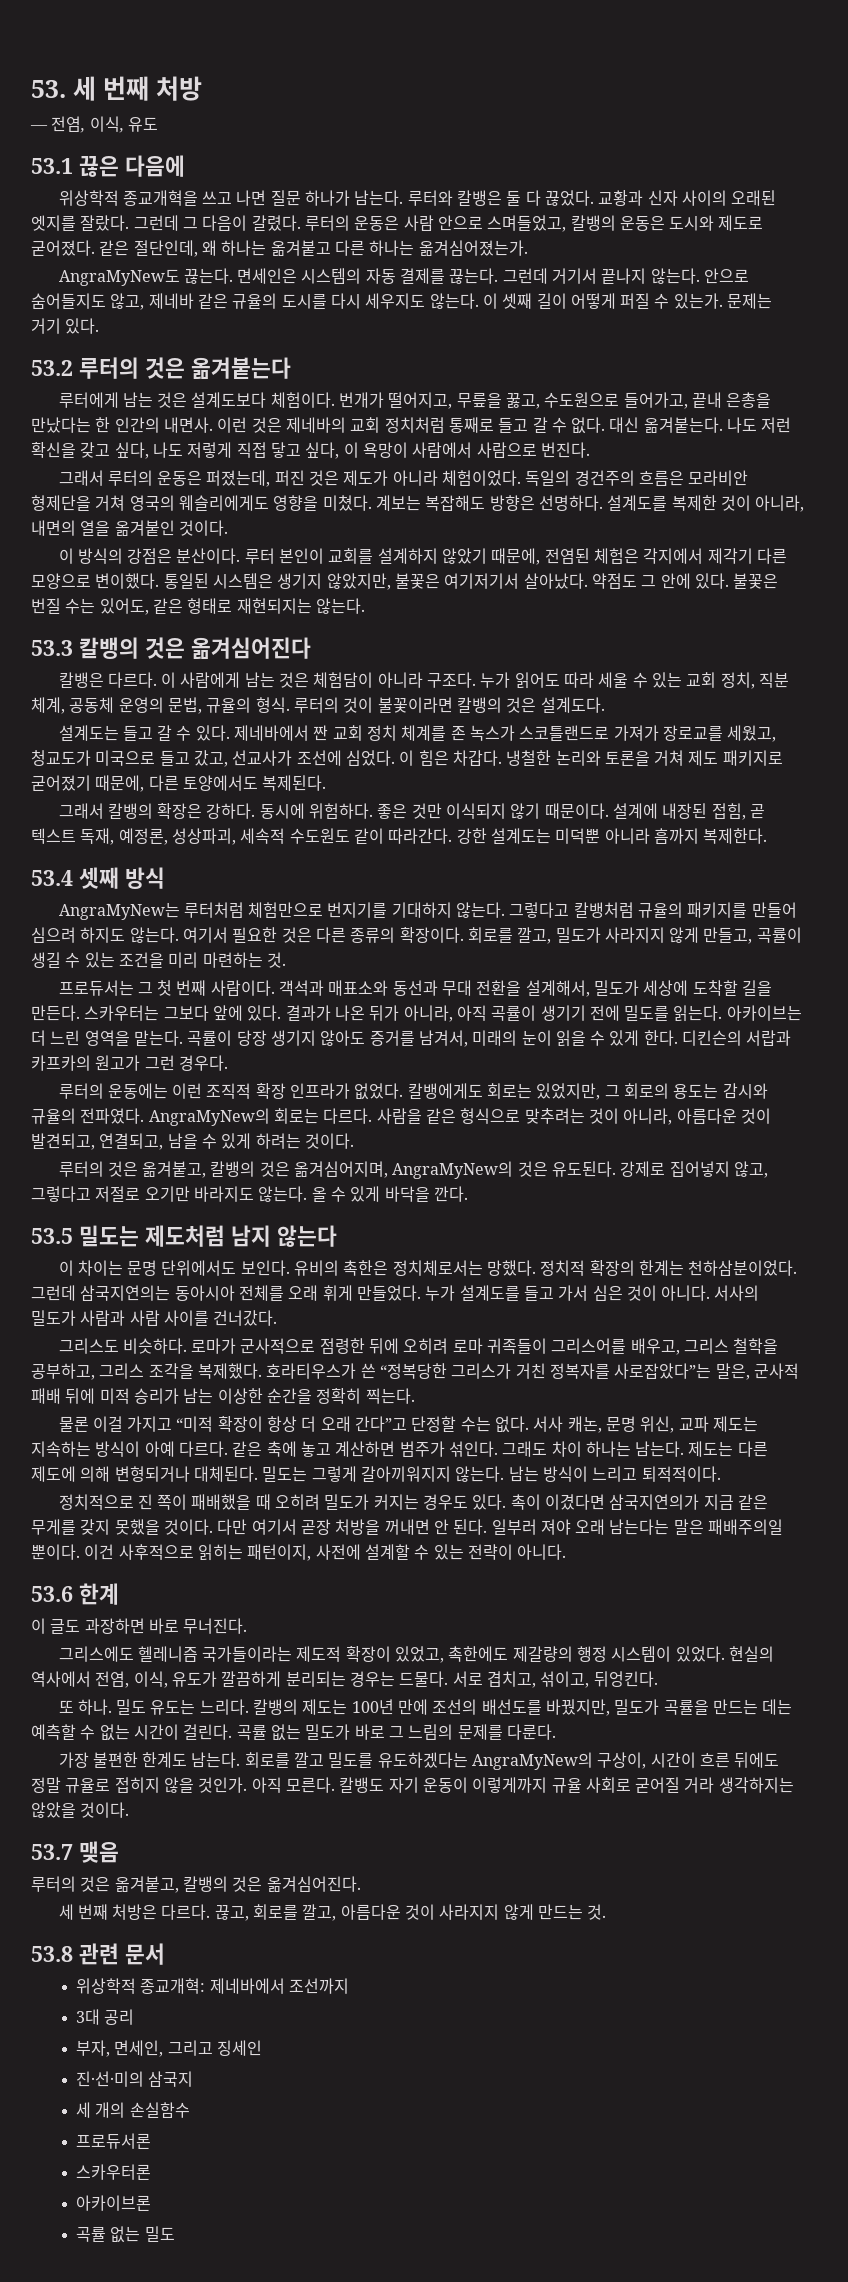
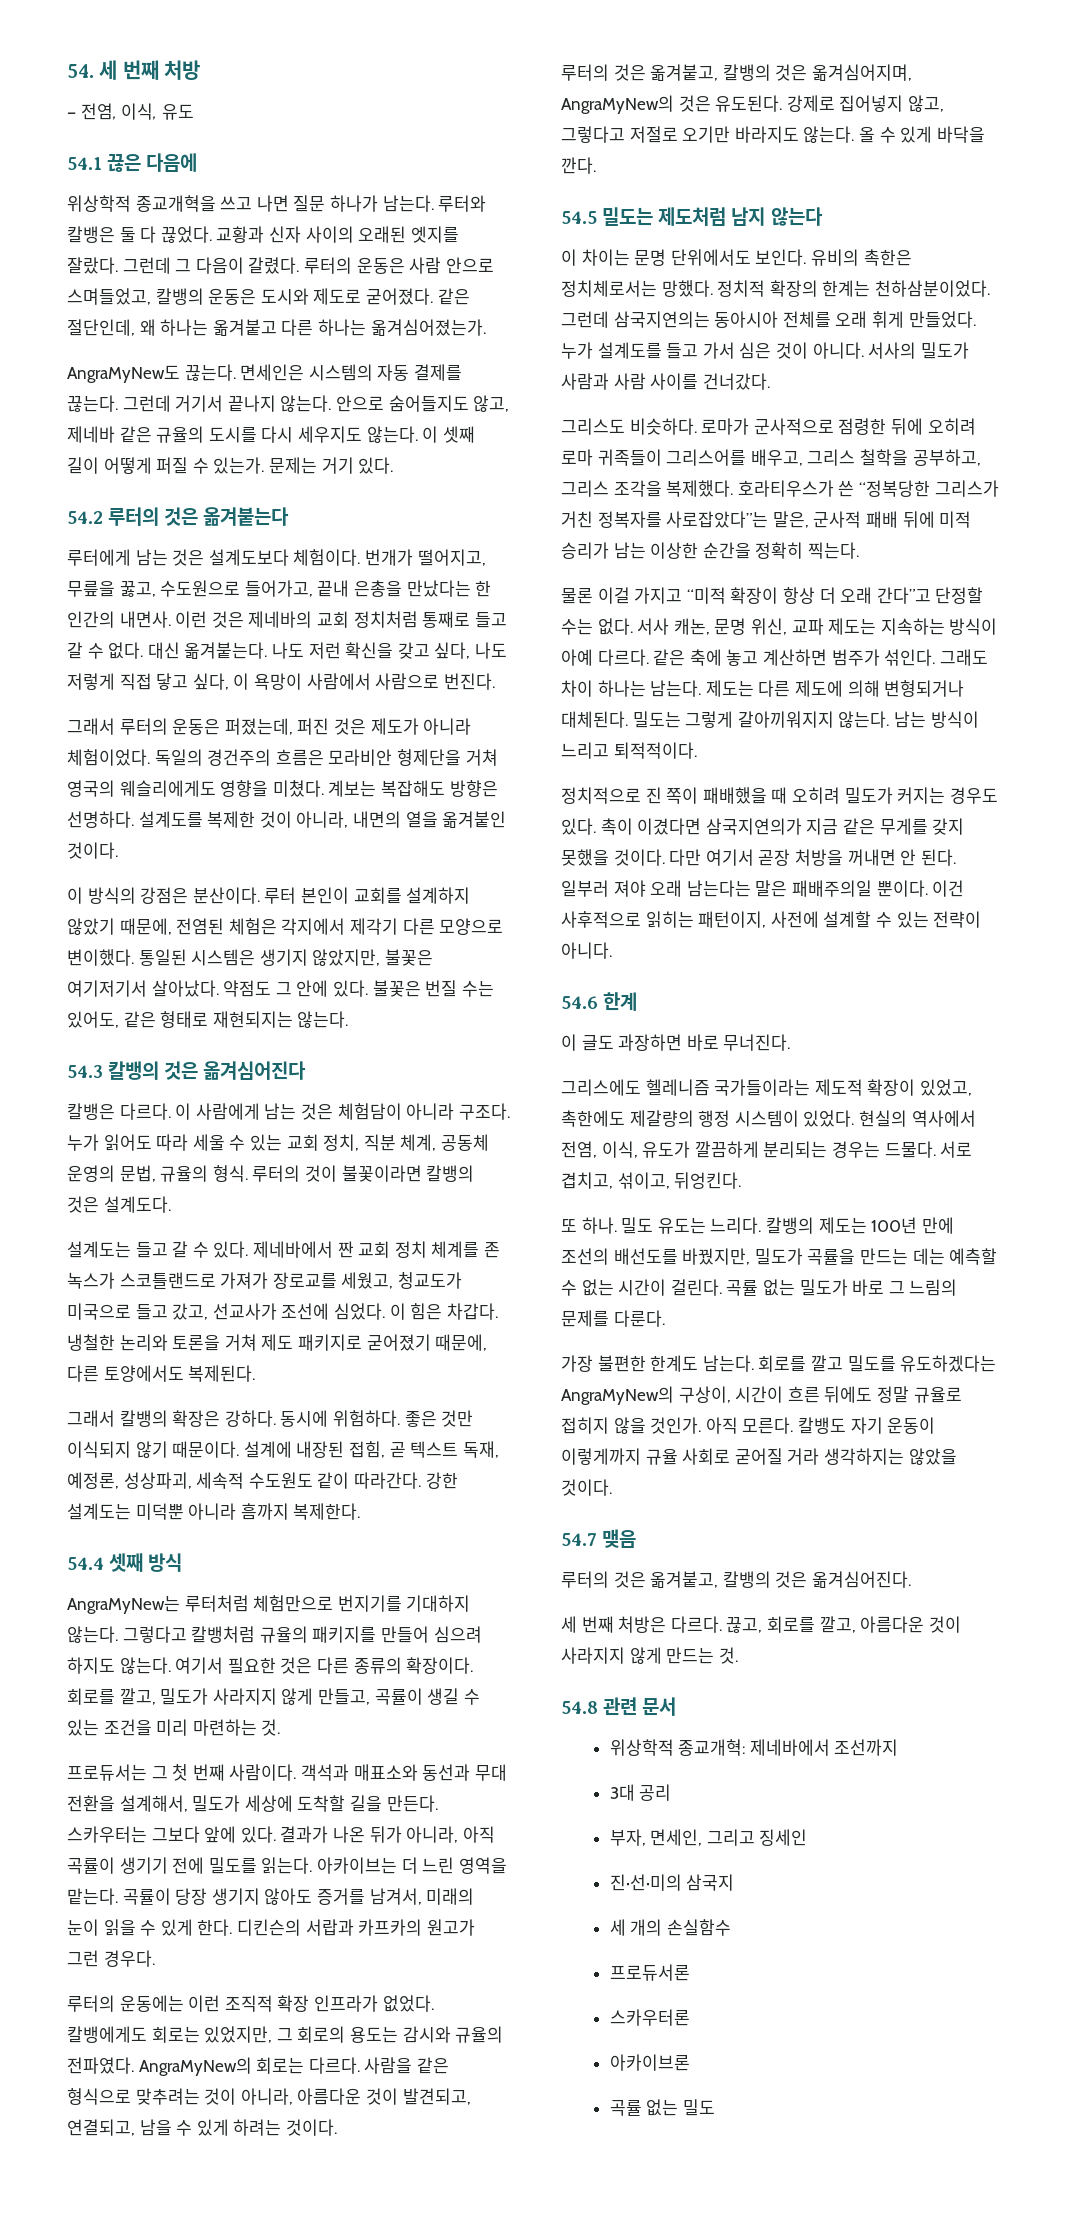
[31,80,66,98] 53. -> [67,64,94,78] 54.
[31,158,73,174] 53.1 -> [67,157,102,170] 54.1
[31,360,73,376] 53.2 -> [67,511,103,524] 54.2
[31,640,73,656] 53.3 -> [67,1065,103,1078] 54.3
[31,870,73,886] 53.4 -> [67,1557,104,1570] 54.4
[31,1228,73,1244] 53.5 -> [561,211,597,224] 54.5
[31,1586,73,1602] 53.6 -> [561,996,598,1009] 54.6
[31,1844,73,1860] 53.7 -> [561,1533,597,1546] 54.7
[31,1946,73,1962] 53.8 -> [561,1701,598,1714] 54.8

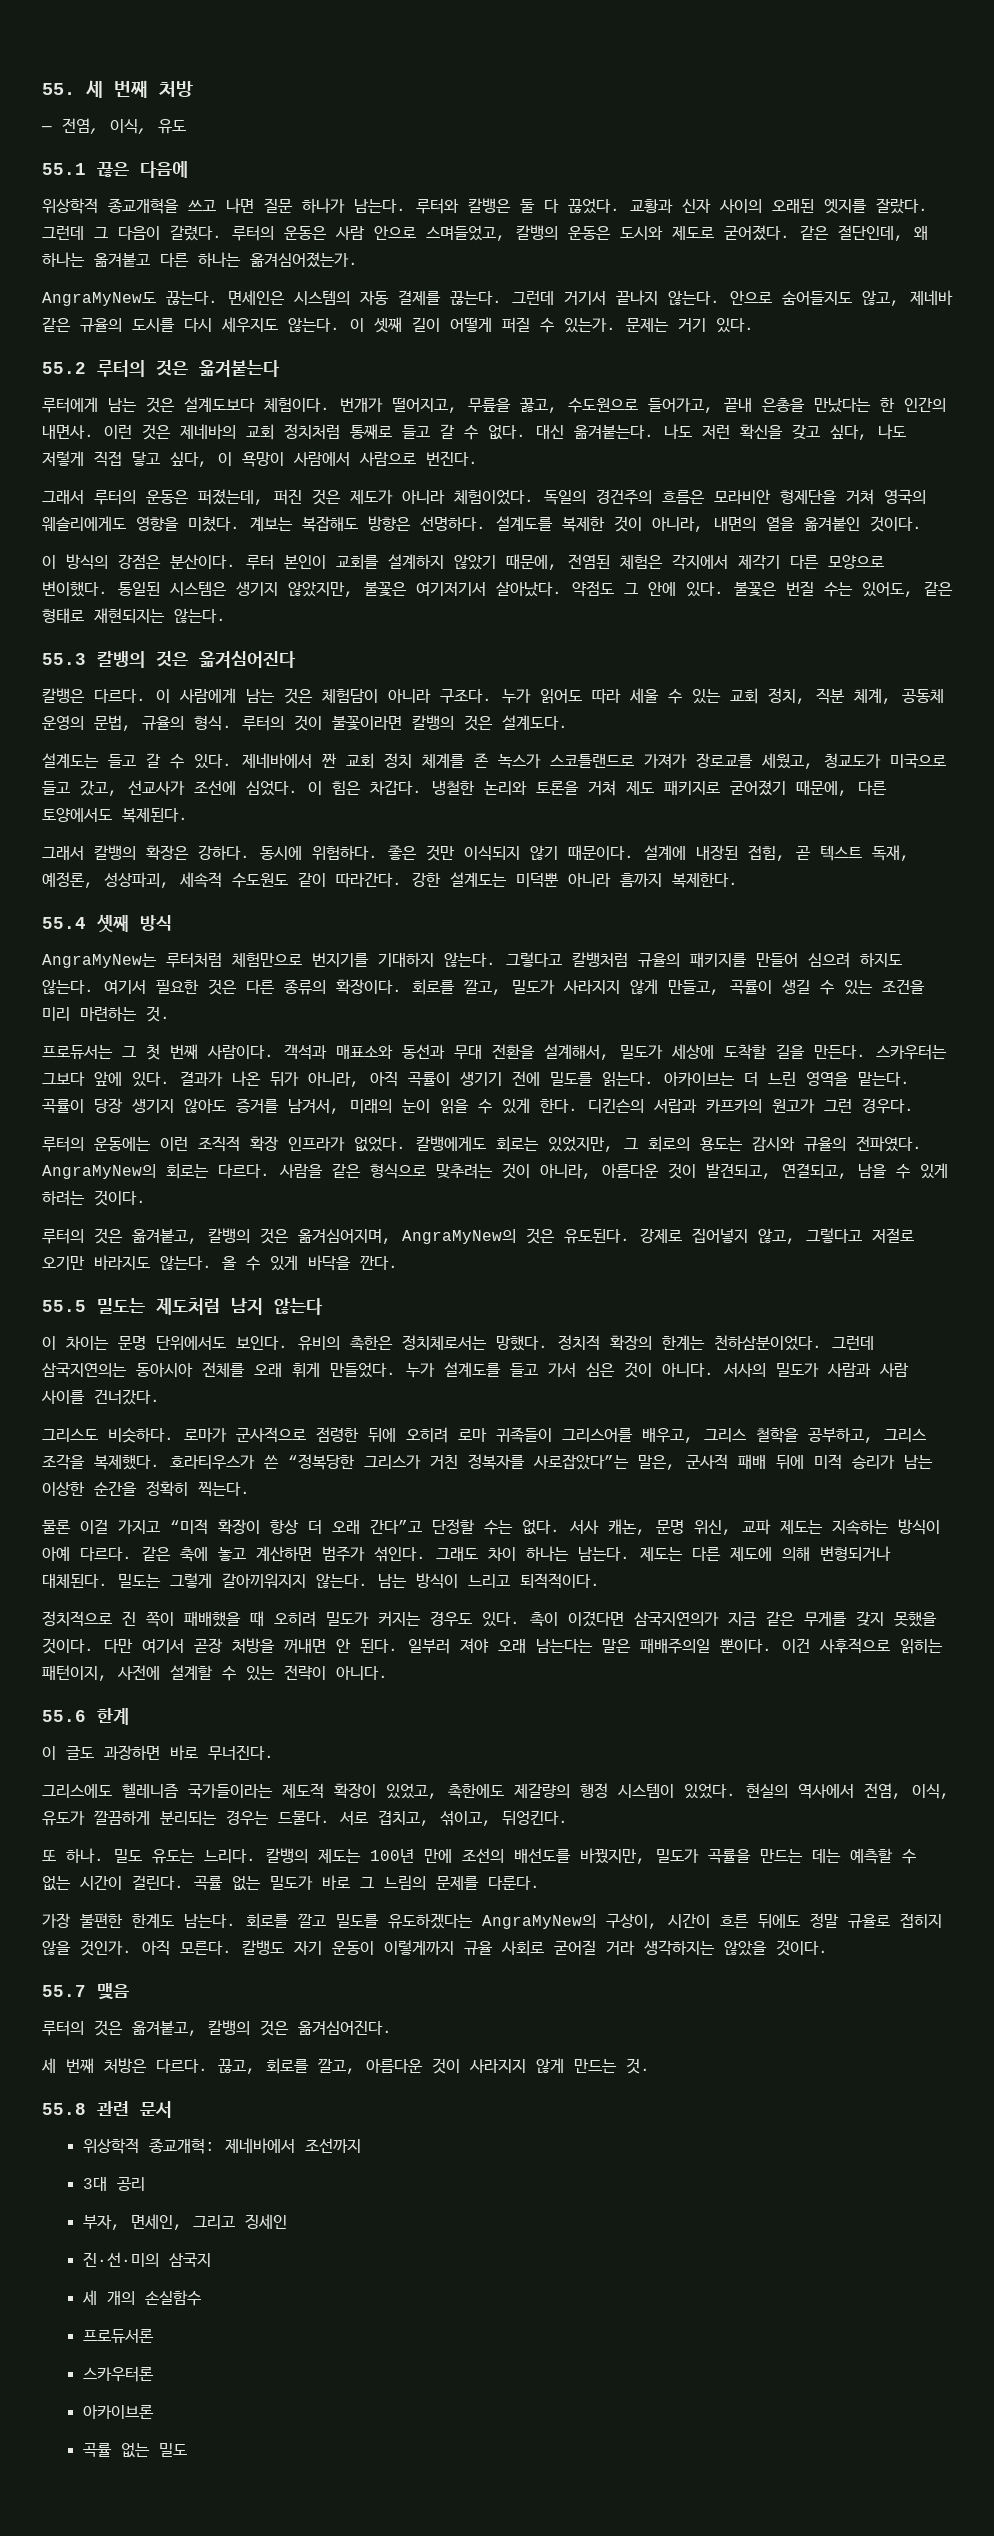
[67,64,94,78] 54. -> [42,83,75,95] 55.
[67,157,102,170] 54.1 -> [42,163,86,175] 55.1
[67,511,103,524] 54.2 -> [42,362,86,374] 55.2
[67,1065,103,1078] 54.3 -> [42,653,86,665] 55.3
[67,1557,104,1570] 54.4 -> [42,917,86,929] 55.4
[561,211,597,224] 54.5 -> [42,1300,86,1312] 55.5
[561,996,598,1009] 54.6 -> [42,1710,86,1722] 55.6
[561,1533,597,1546] 54.7 -> [42,1985,86,1997] 55.7
[561,1701,598,1714] 54.8 -> [42,2103,86,2115] 55.8

